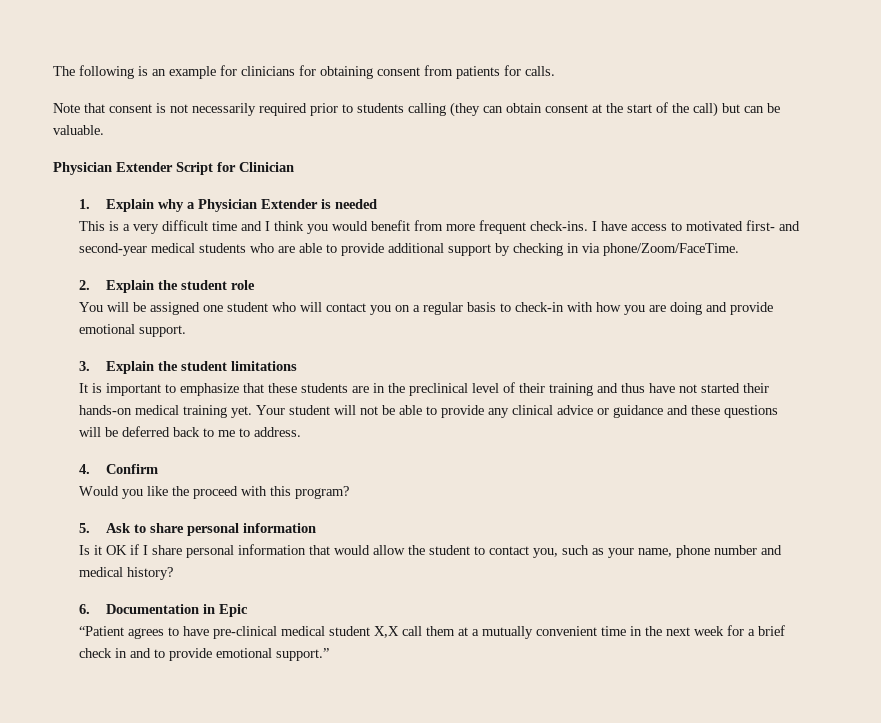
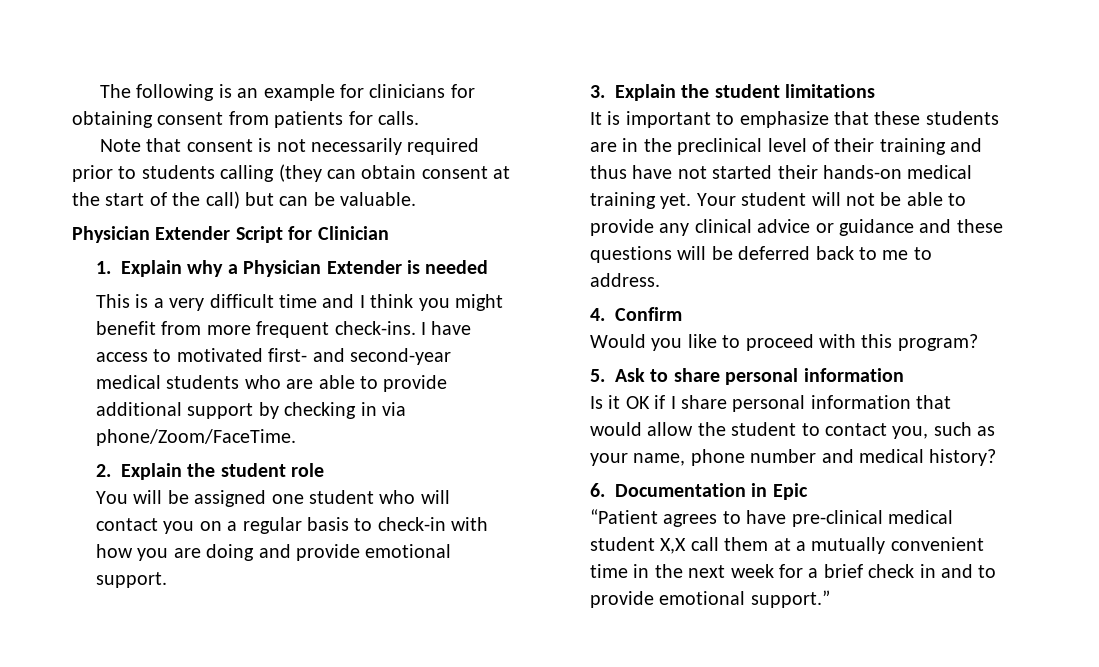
[332,221,369,231] would -> [454,294,503,311] might
[172,486,190,496] the -> [722,335,741,348] to

